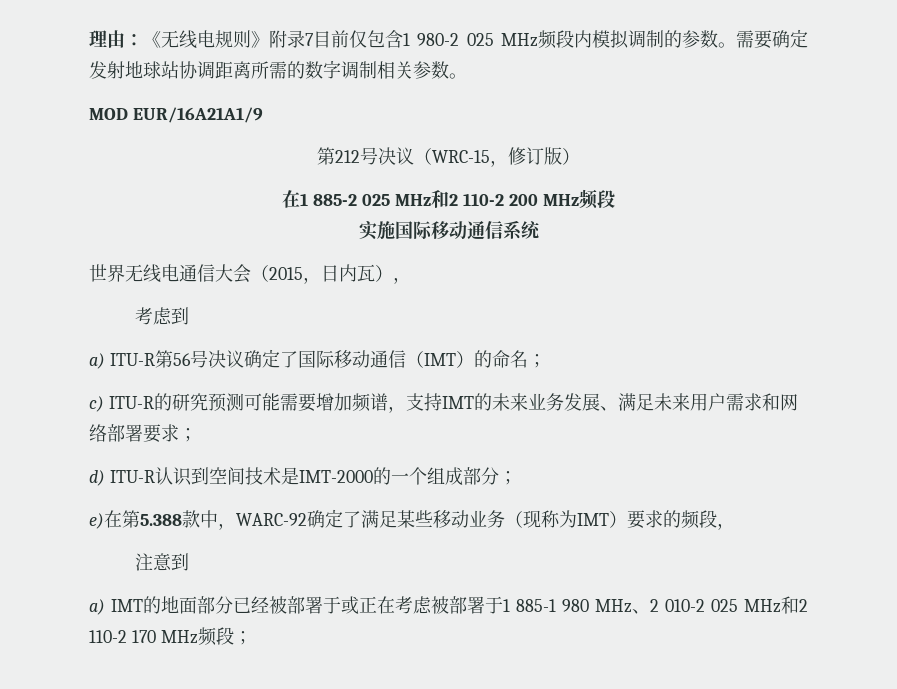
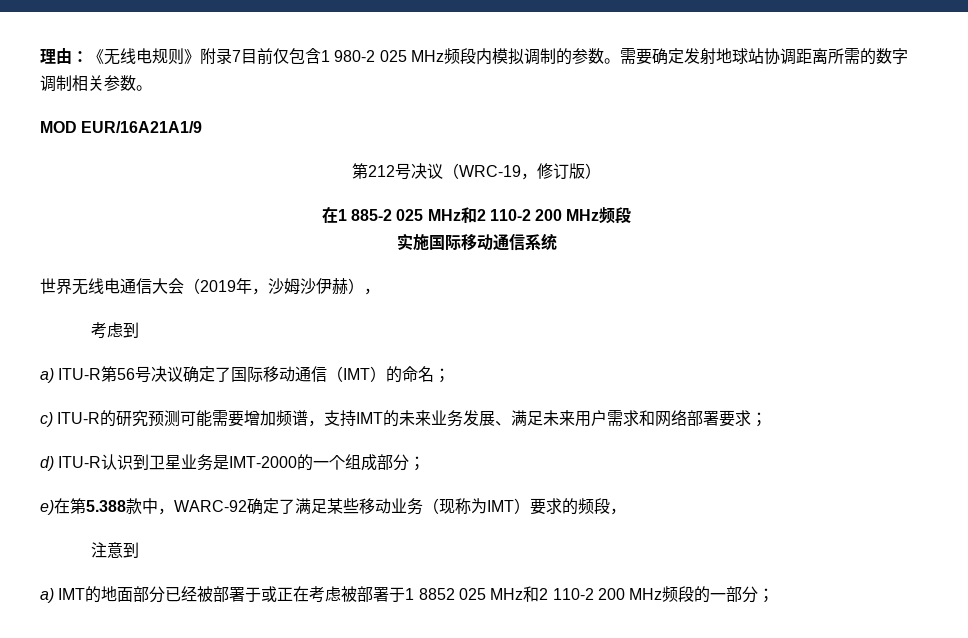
[432,150,490,163] WRC-15 -> [459,165,521,177] WRC-19
[269,264,375,284] 2015，日内瓦 -> [200,278,348,295] 2019年，沙姆沙伊赫
[208,467,281,485] 空间技术 -> [149,454,214,471] 卫星业务
[516,596,808,614] [89,627,234,646] 885-1 980 MHz、2 010-2 025 MHz和2 110-2 170 MHz频段 -> [418,586,759,603] 8852 025 MHz和2 110-2 200 MHz频段的一部分

